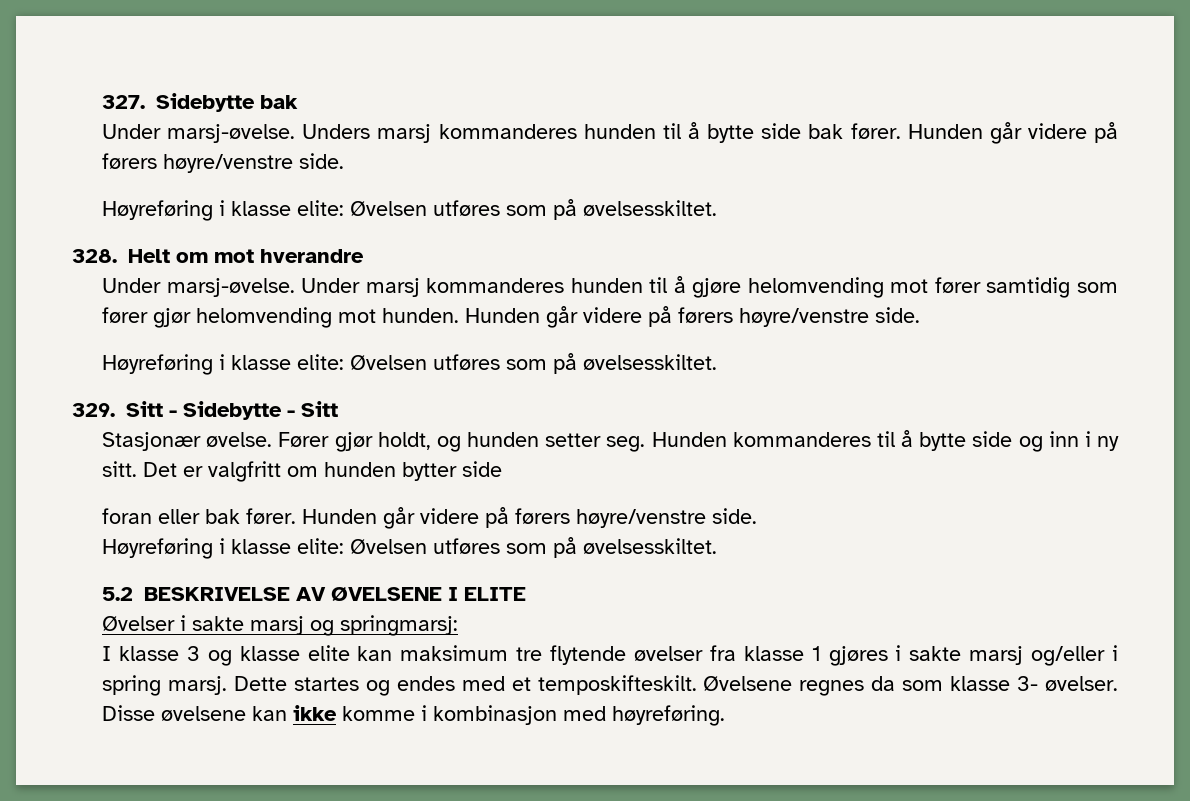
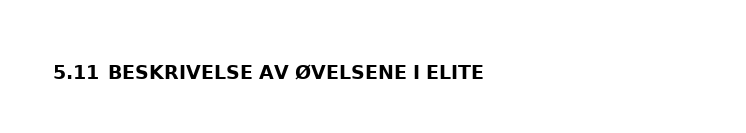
[102,93,299,112] [102,122,1118,144] [102,153,345,173] [102,199,718,221] [72,249,364,263] [102,276,1118,298] [102,306,921,328] [102,353,718,375] [72,401,338,420] [102,430,1119,452] [102,461,503,482] [102,507,758,529] [102,537,718,559] [102,587,134,601] 327. Sidebytte bak // Under marsj-øvelse. Unders marsj kommanderes hunden til å bytte side bak fører. Hunden går videre på førers høyre/venstre side. // Høyreføring i klasse elite: Øvelsen utføres som på øvelsesskiltet. // 328. Helt om mot hverandre // Under marsj-øvelse. Under marsj kommanderes hunden til å gjøre helomvending mot fører samtidig som fører gjør helomvending mot hunden. Hunden går videre på førers høyre/venstre side. // Høyreføring i klasse elite: Øvelsen utføres som på øvelsesskiltet. // 329. Sitt - Sidebytte - Sitt // Stasjonær øvelse. Fører gjør holdt, og hunden setter seg. Hunden kommanderes til å bytte side og inn i ny sitt. Det er valgfritt om hunden bytter side // foran eller bak fører. Hunden går videre på førers høyre/venstre side. // Høyreføring i klasse elite: Øvelsen utføres som på øvelsesskiltet. // 5.2 -> [52,65,99,79] 5.11
[102,615,459,636] [102,645,1118,666] [102,675,1118,696] [102,705,726,726] // Øvelser i sakte marsj og springmarsj: // I klasse 3 og klasse elite kan maksimum tre flytende øvelser fra klasse 1 gjøres i sakte marsj og/eller i spring marsj. Dette startes og endes med et temposkifteskilt. Øvelsene regnes da som klasse 3- øvelser. Disse øvelsene kan ikke komme i kombinasjon med høyreføring. -> (485, 72) none

